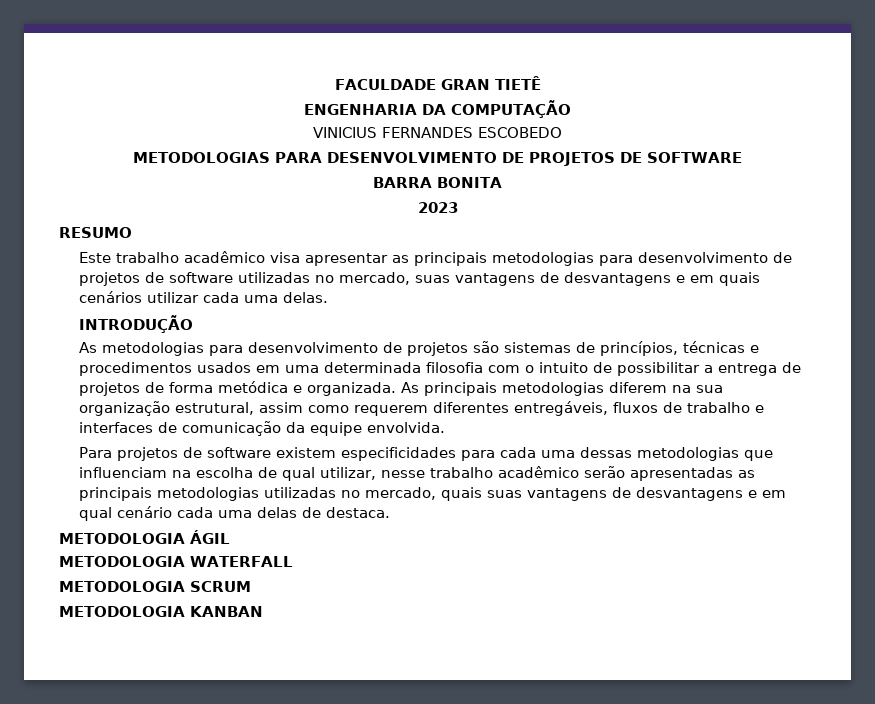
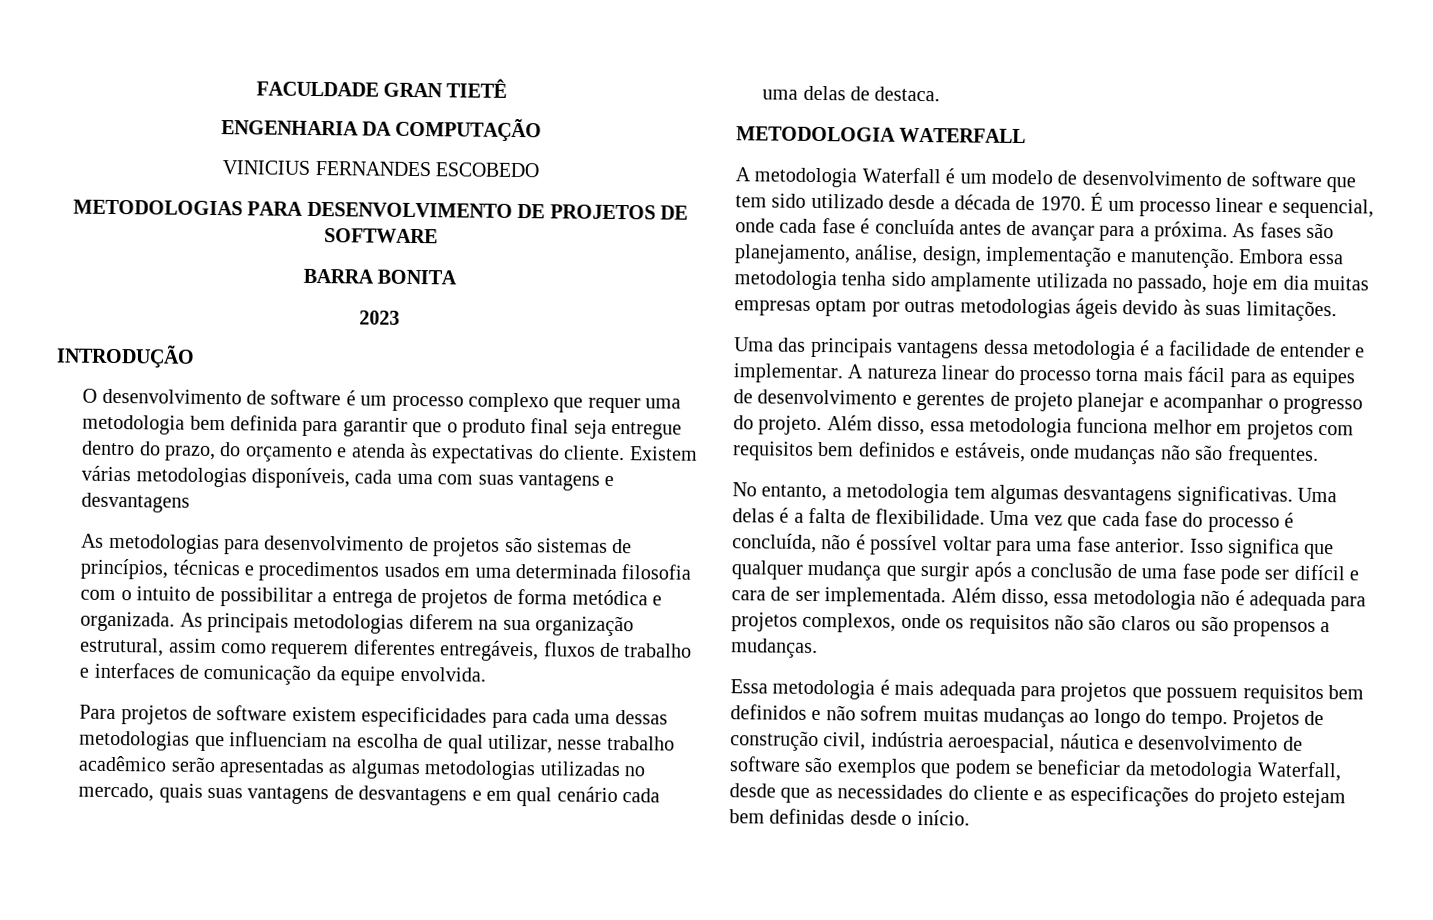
[59,227,132,238] [79,251,793,266] [79,272,761,286] [79,291,329,303] [79,315,194,333] RESUMO // Este trabalho acadêmico visa apresentar as principais metodologias para desenvolvimento de projetos de software utilizadas no mercado, suas vantagens de desvantagens e em quais cenários utilizar cada uma delas. // INTRODUÇÃO -> [56,344,195,369] [82,388,682,414] [82,414,683,440] [82,440,698,465] [81,465,615,491] [81,492,191,513] INTRODUÇÃO // O desenvolvimento de software é um processo complexo que requer uma metodologia bem definida para garantir que o produto final seja entregue dentro do prazo, do orçamento e atenda às expectativas do cliente. Existem várias metodologias disponíveis, cada uma com suas vantagens e desvantagens
[79,487,153,501] principais -> [350,759,421,780] algumas
[59,530,230,544] // METODOLOGIA ÁGIL -> (941, 94) none
[59,581,251,592] [59,606,263,617] METODOLOGIA SCRUM // METODOLOGIA KANBAN -> [735,167,1356,193] [735,192,1375,219] [735,218,1335,243] [734,244,1344,269] [734,270,1369,295] [734,298,1337,322] [734,337,1366,361] [733,363,1356,389] [733,389,1363,415] [733,415,1354,440] [732,441,1319,466] [732,482,1338,507] [732,507,1295,533] [732,533,1335,560] [731,560,1360,585] [731,586,1367,612] [731,612,1331,637] [731,638,818,659] [730,679,1364,705] [730,704,1325,730] [730,730,1303,754] [729,756,1342,782] [729,783,1347,809] [729,808,970,826] A metodologia Waterfall é um modelo de desenvolvimento de software que tem sido utilizado desde a década de 1970. É um processo linear e sequencial, onde cada fase é concluída antes de avançar para a próxima. As fases são planejamento, análise, design, implementação e manutenção. Embora essa metodologia tenha sido amplamente utilizada no passado, hoje em dia muitas empresas optam por outras metodologias ágeis devido às suas limitações. // Uma das principais vantagens dessa metodologia é a facilidade de entender e implementar. A natureza linear do processo torna mais fácil para as equipes de desenvolvimento e gerentes de projeto planejar e acompanhar o progresso do projeto. Além disso, essa metodologia funciona melhor em projetos com requisitos bem definidos e estáveis, onde mudanças não são frequentes. // No entanto, a metodologia tem algumas desvantagens significativas. Uma delas é a falta de flexibilidade. Uma vez que cada fase do processo é concluída, não é possível voltar para uma fase anterior. Isso significa que qualquer mudança que surgir após a conclusão de uma fase pode ser difícil e cara de ser implementada. Além disso, essa metodologia não é adequada para projetos complexos, onde os requisitos não são claros ou são propensos a mudanças. // Essa metodologia é mais adequada para projetos que possuem requisitos bem definidos e não sofrem muitas mudanças ao longo do tempo. Projetos de construção civil, indústria aeroespacial, náutica e desenvolvimento de software são exemplos que podem se beneficiar da metodologia Waterfall, desde que as necessidades do cliente e as especificações do projeto estejam bem definidas desde o início.

